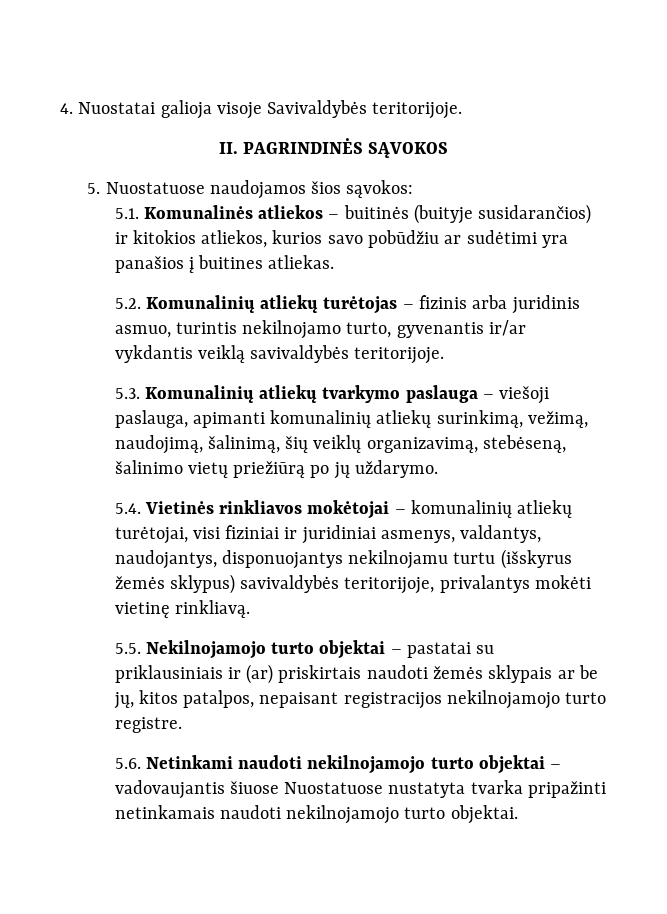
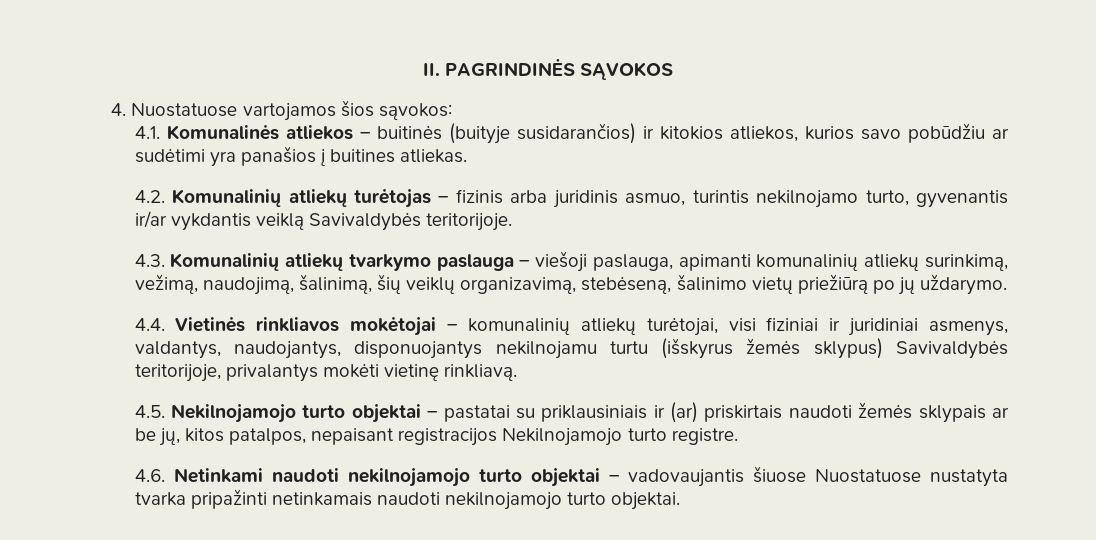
[60,100,463,119] 4. Nuostatai galioja visoje Savivaldybės teritorijoje. // -> (422, 69) none
[87,180,306,199] 5. Nuostatuose naudojamos -> [111,103,336,121] 4. Nuostatuose vartojamos
[114,208,139,219] 5.1. -> [134,126,160,139] 4.1.
[114,298,141,309] 5.2. -> [134,190,165,203] 4.2.
[250,345,445,364] [114,388,140,399] savivaldybės teritorijoje. // 5.3. -> [308,213,513,231] [134,254,165,267] Savivaldybės teritorijoje. // 4.3.
[114,503,141,514] 5.4. -> [134,318,165,331] 4.4.
[240,575,340,593] savivaldybės -> [896,341,1009,359] Savivaldybės
[114,643,141,654] 5.5. -> [134,405,165,418] 4.5.
[446,690,560,709] nekilnojamojo -> [502,428,623,446] Nekilnojamojo
[114,758,141,769] 5.6. -> [134,469,165,482] 4.6.

